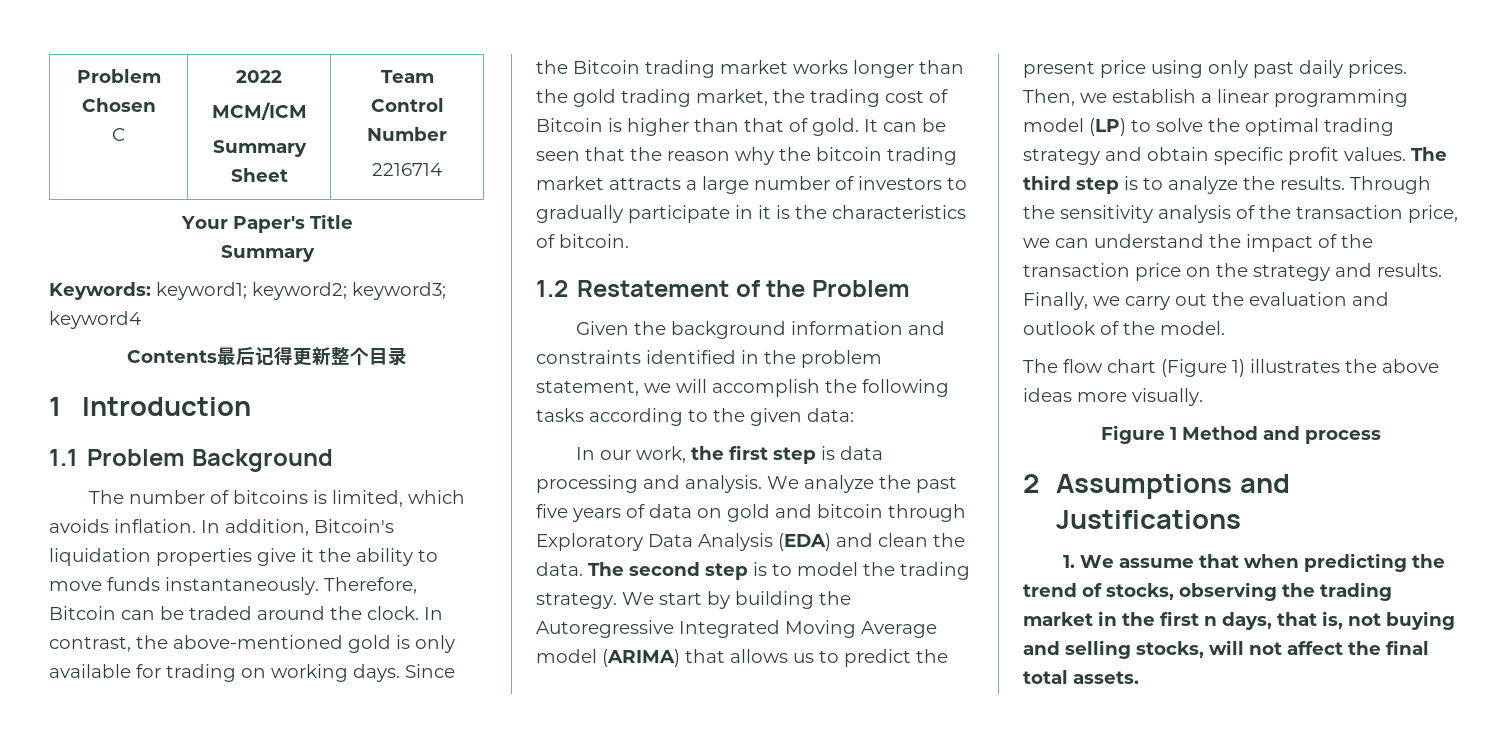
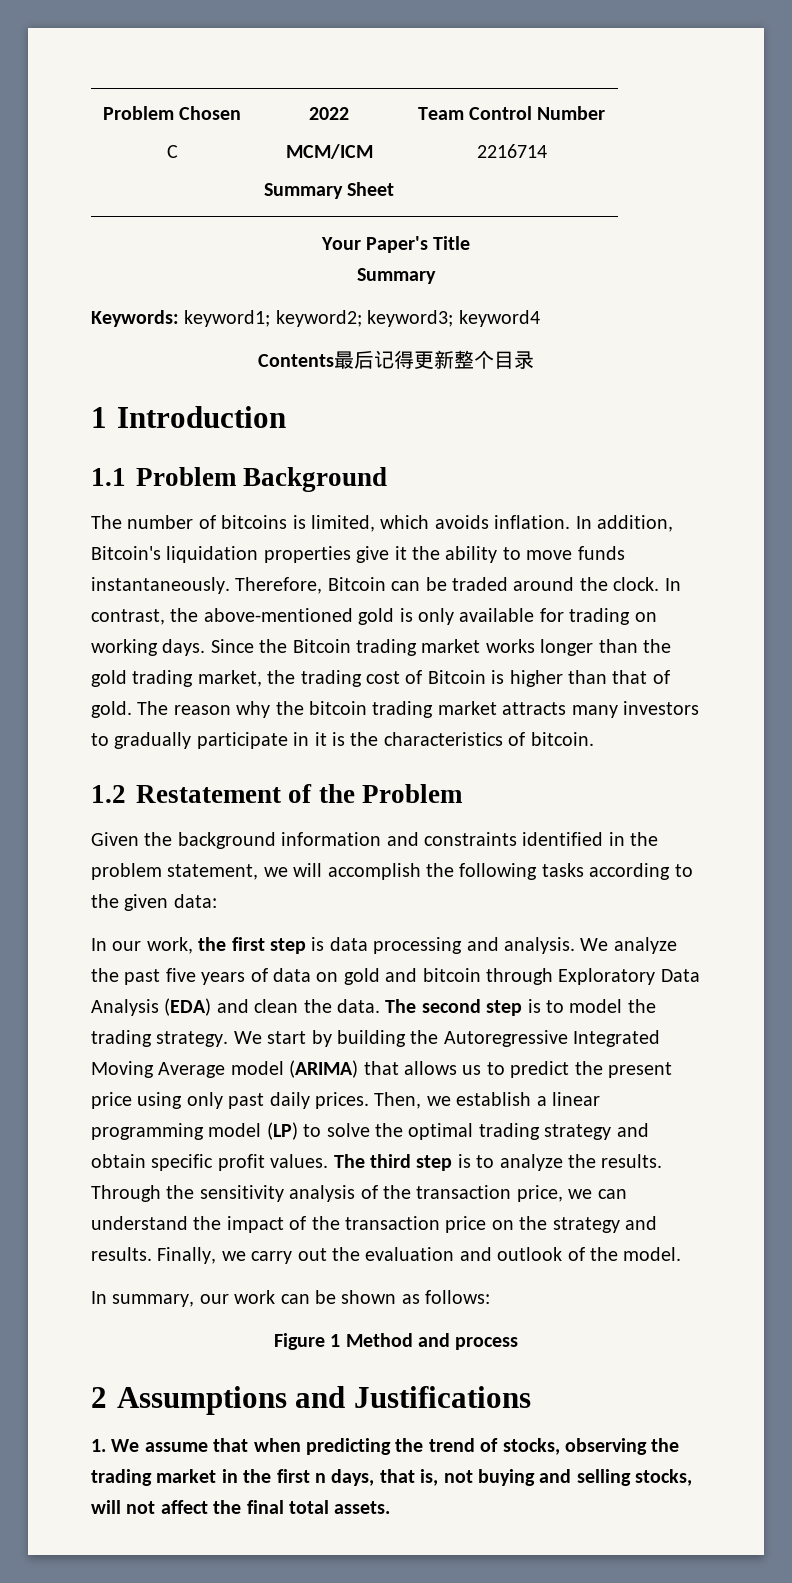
[864,118,946,132] [536,147,662,161] It can be seen that the -> [137,701,169,715] The
[686,176,854,194] a large number of -> [571,705,618,718] many
[1023,359,1439,377] [1023,388,1203,406] The flow chart (Figure 1) illustrates the above ideas more visually. -> [91,1290,491,1307] In summary, our work can be shown as follows:

